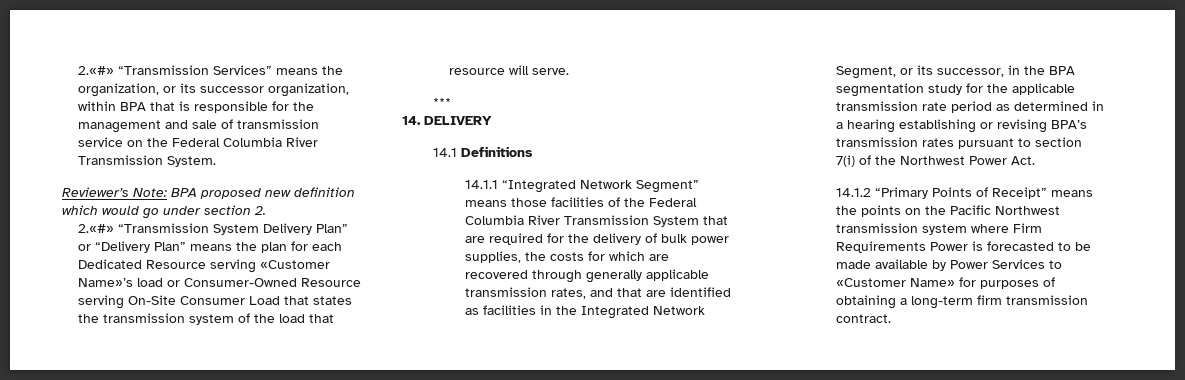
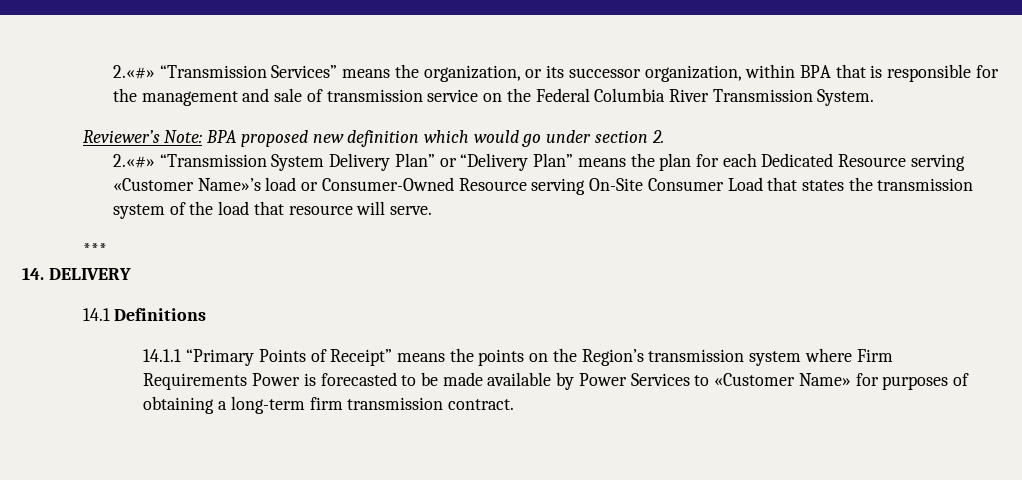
[501,180,699,193] [464,197,697,207] [464,215,728,227] [464,233,729,245] [464,251,669,263] [464,269,709,283] [464,287,731,299] [464,305,705,319] [835,65,1075,79] [835,83,1075,97] [835,101,1104,113] [835,119,1087,133] [835,137,1082,149] [835,155,1035,167] [835,188,871,197] “Integrated Network Segment” means those facilities of the Federal Columbia River Transmission System that are required for the delivery of bulk power supplies, the costs for which are recovered through generally applicable transmission rates, and that are identified as facilities in the Integrated Network Segment, or its successor, in the BPA segmentation study for the applicable transmission rate period as determined in a hearing establishing or revising BPA’s transmission rates pursuant to section 7(i) of the Northwest Power Act. // 14.1.2 -> (182, 355) none
[949,205,1060,215] Pacific Northwest -> [581,349,644,366] Region’s

